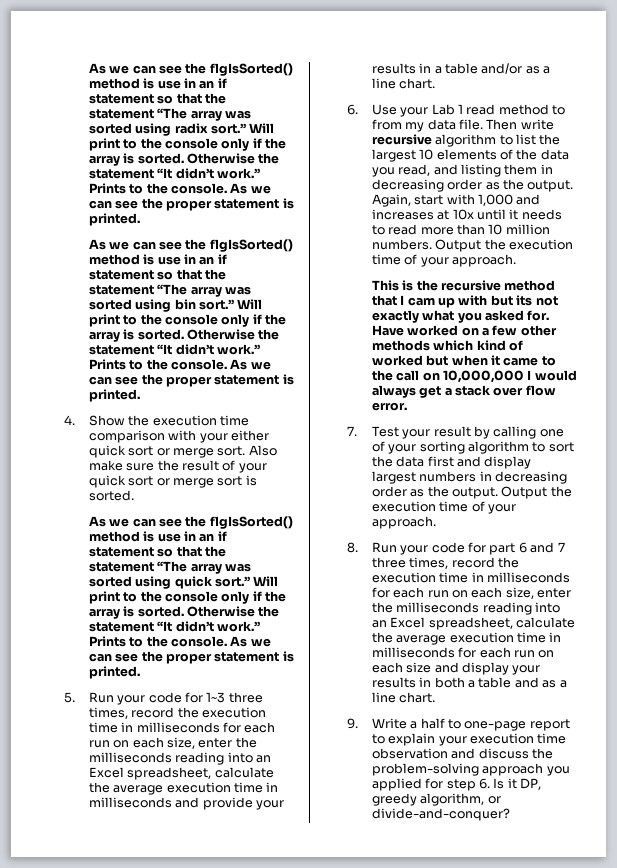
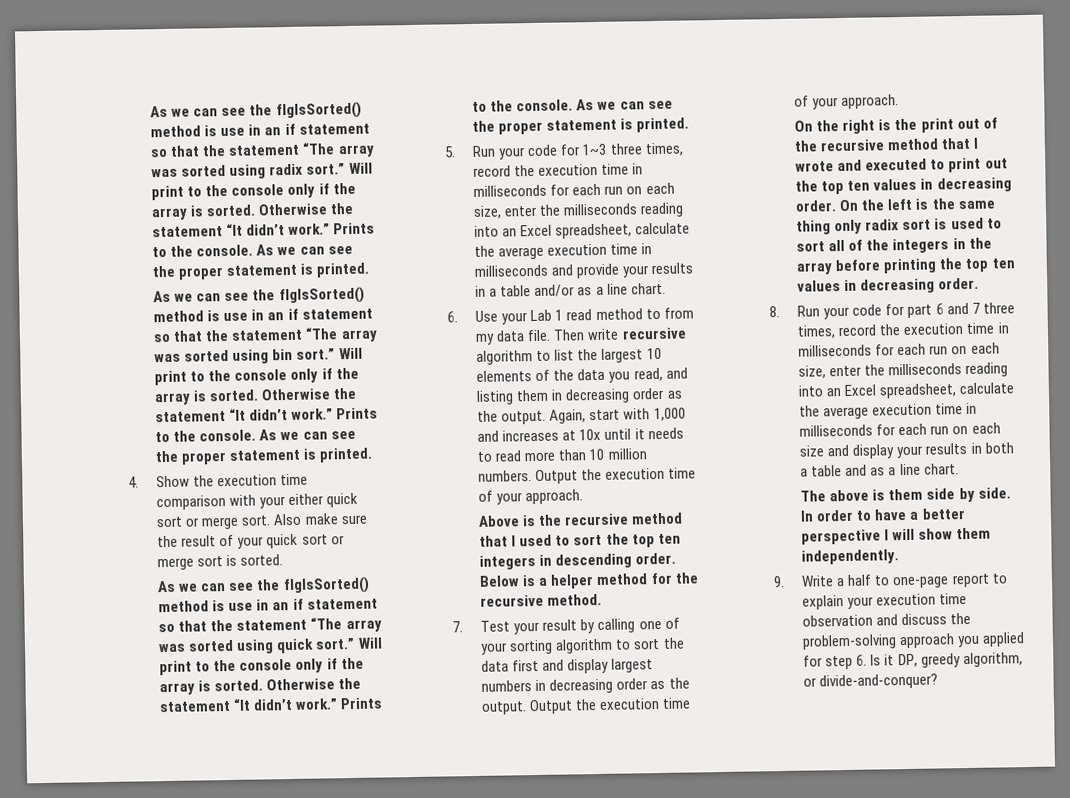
[371,280,399,291] This -> [478,515,521,527] Above
[407,295,558,308] [371,310,550,323] [371,325,557,336] [371,340,523,351] [371,355,556,366] [371,370,577,383] [371,385,556,398] [371,402,407,411] cam up with but its not exactly what you asked for. Have worked on a few other methods which kind of worked but when it came to the call on 10,000,000 I would always get a stack over flow error. -> [519,533,681,548] [479,552,677,570] [479,572,699,589] [480,593,603,607] used to sort the top ten integers in descending order. Below is a helper method for the recursive method.
(436, 522) none -> [794,117,998,134] [794,137,979,152] [795,157,1008,173] [795,177,1012,195] [795,198,995,212] [796,217,1002,235] [796,237,992,254] [796,258,1015,275] [797,277,980,294] // On the right is the print out of the recursive method that I wrote and executed to print out the top ten values in decreasing order. On the left is the same thing only radix sort is used to sort all of the integers in the array before printing the top ten values in decreasing order.
(436, 697) none -> [800,487,1011,503] [800,508,966,522] [801,527,992,545] [801,549,900,565] // The above is them side by side. In order to have a better perspective I will show them independently.

